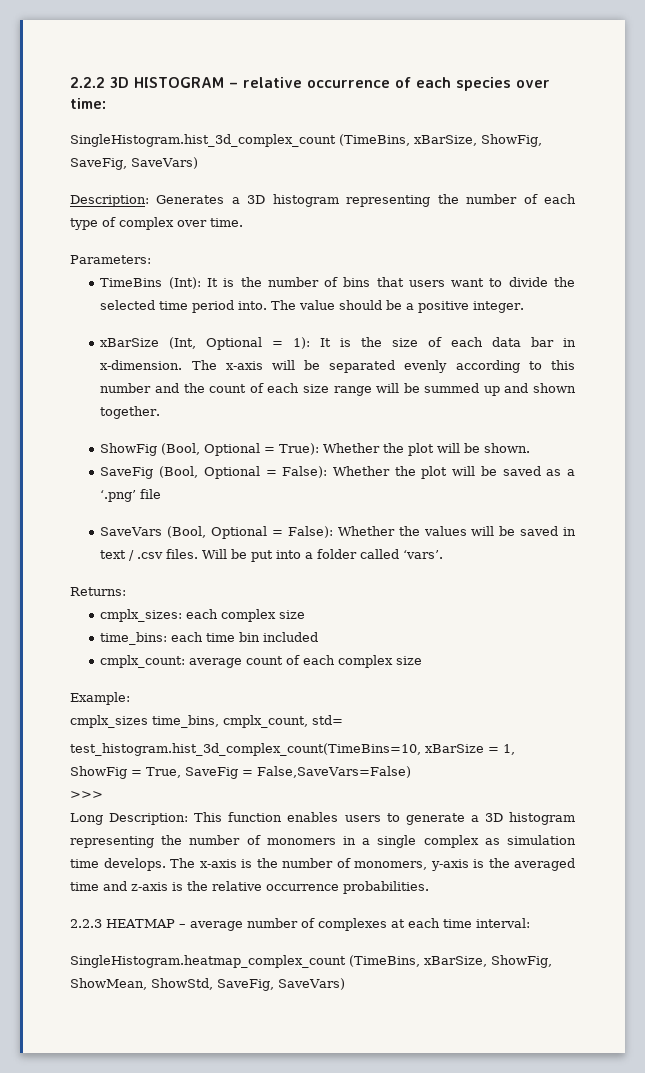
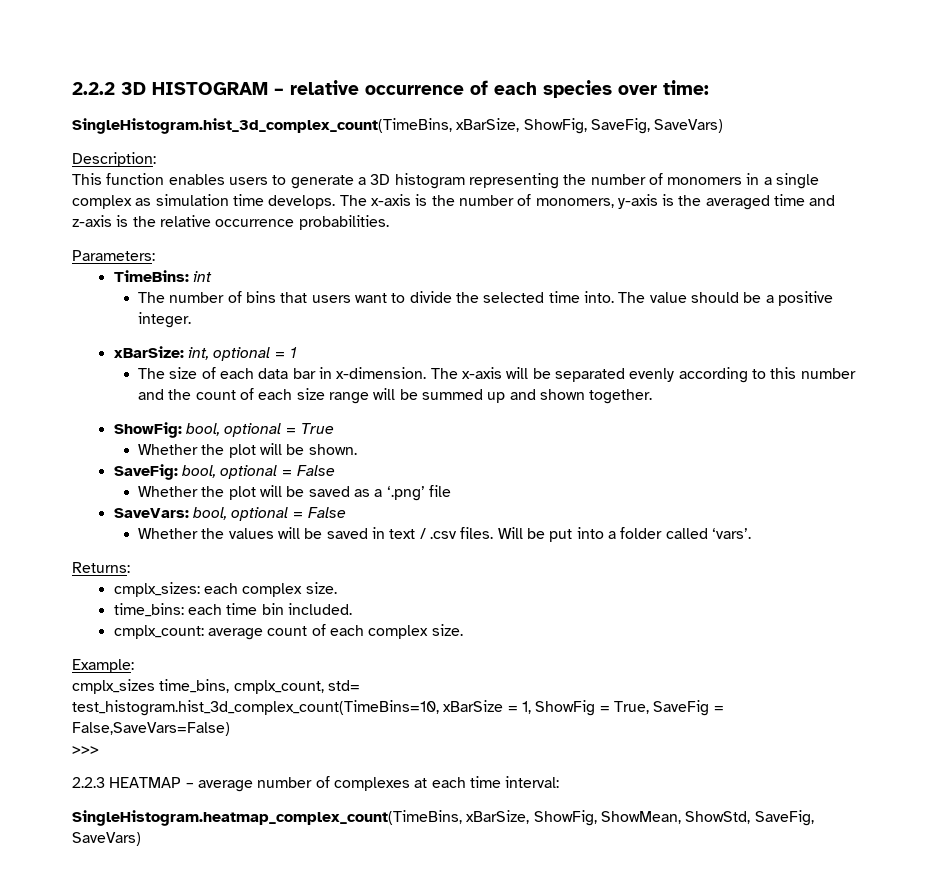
[70,134,410,147] SingleHistogram.hist_3d_complex_count (TimeBins, -> [72,118,452,134] SingleHistogram.hist_3d_complex_count(TimeBins,
[156,194,577,207] [70,217,243,230] [70,255,151,264] [100,277,576,289] [100,300,525,313] [100,337,577,350] [100,360,575,373] [100,383,576,396] [100,406,161,419] [100,443,531,456] [100,466,576,479] [100,489,162,502] [100,526,576,539] [100,549,444,562] [70,587,126,596] [100,609,306,622] [100,632,319,645] [100,655,423,668] [70,692,130,705] [70,715,343,728] [70,743,515,756] [70,766,411,779] [70,791,103,799] [70,813,189,825] Generates a 3D histogram representing the number of each type of complex over time. // Parameters: // TimeBins (Int): It is the number of bins that users want to divide the selected time period into. The value should be a positive integer. // xBarSize (Int, Optional = 1): It is the size of each data bar in x-dimension. The x-axis will be separated evenly according to this number and the count of each size range will be summed up and shown together. // ShowFig (Bool, Optional = True): Whether the plot will be shown. // SaveFig (Bool, Optional = False): Whether the plot will be saved as a ‘.png’ file // SaveVars (Bool, Optional = False): Whether the values will be saved in text / .csv files. Will be put into a folder called ‘vars’. // Returns: // cmplx_sizes: each complex size // time_bins: each time bin included // cmplx_count: average count of each complex size // Example: // cmplx_sizes time_bins, cmplx_count, std= // test_histogram.hist_3d_complex_count(TimeBins=10, xBarSize = 1, ShowFig = True, SaveFig = False,SaveVars=False) // >>> // Long Description: -> (156, 159) //
(429, 887) none -> [72,250,155,261] [113,270,213,282] [138,291,833,306] [138,312,192,328] [113,346,298,361] [138,367,856,383] [138,388,653,404] [113,422,335,438] [138,443,357,458] [113,464,336,480] [138,485,451,501] [113,507,347,521] [138,527,751,542] [72,562,130,573] [113,582,337,597] [113,603,353,617] [113,624,463,640] [72,659,134,673] [72,679,360,694] [72,700,724,716] [72,722,230,736] [72,746,99,754] // Parameters: // TimeBins: int // The number of bins that users want to divide the selected time into. The value should be a positive integer. // xBarSize: int, optional = 1 // The size of each data bar in x-dimension. The x-axis will be separated evenly according to this number and the count of each size range will be summed up and shown together. // ShowFig: bool, optional = True // Whether the plot will be shown. // SaveFig: bool, optional = False // Whether the plot will be saved as a ‘.png’ file // SaveVars: bool, optional = False // Whether the values will be saved in text / .csv files. Will be put into a folder called ‘vars’. // Returns: // cmplx_sizes: each complex size. // time_bins: each time bin included. // cmplx_count: average count of each complex size. // Example: // cmplx_sizes time_bins, cmplx_count, std= // test_histogram.hist_3d_complex_count(TimeBins=10, xBarSize = 1, ShowFig = True, SaveFig = False,SaveVars=False) // >>>
[70,955,420,968] SingleHistogram.heatmap_complex_count (TimeBins, -> [72,810,462,826] SingleHistogram.heatmap_complex_count(TimeBins,

